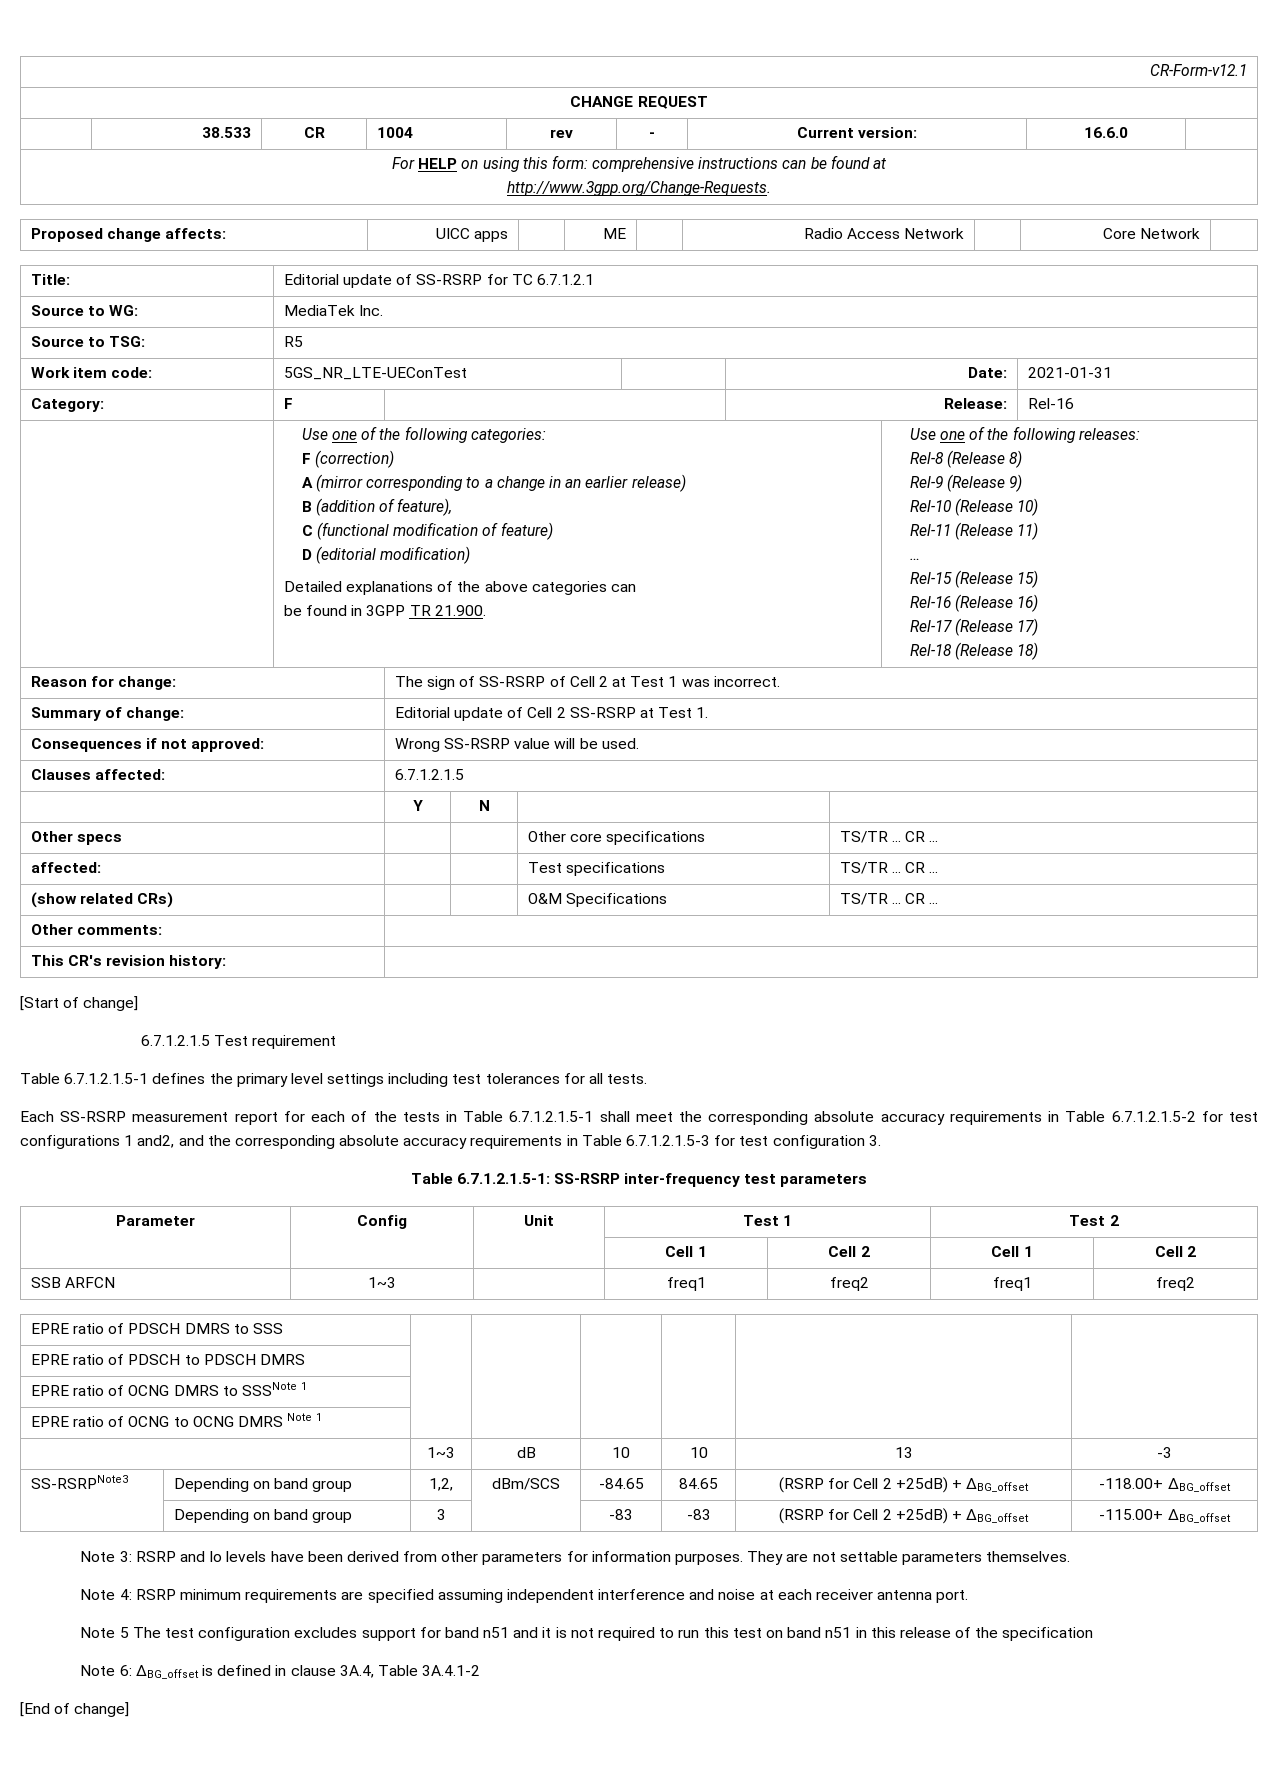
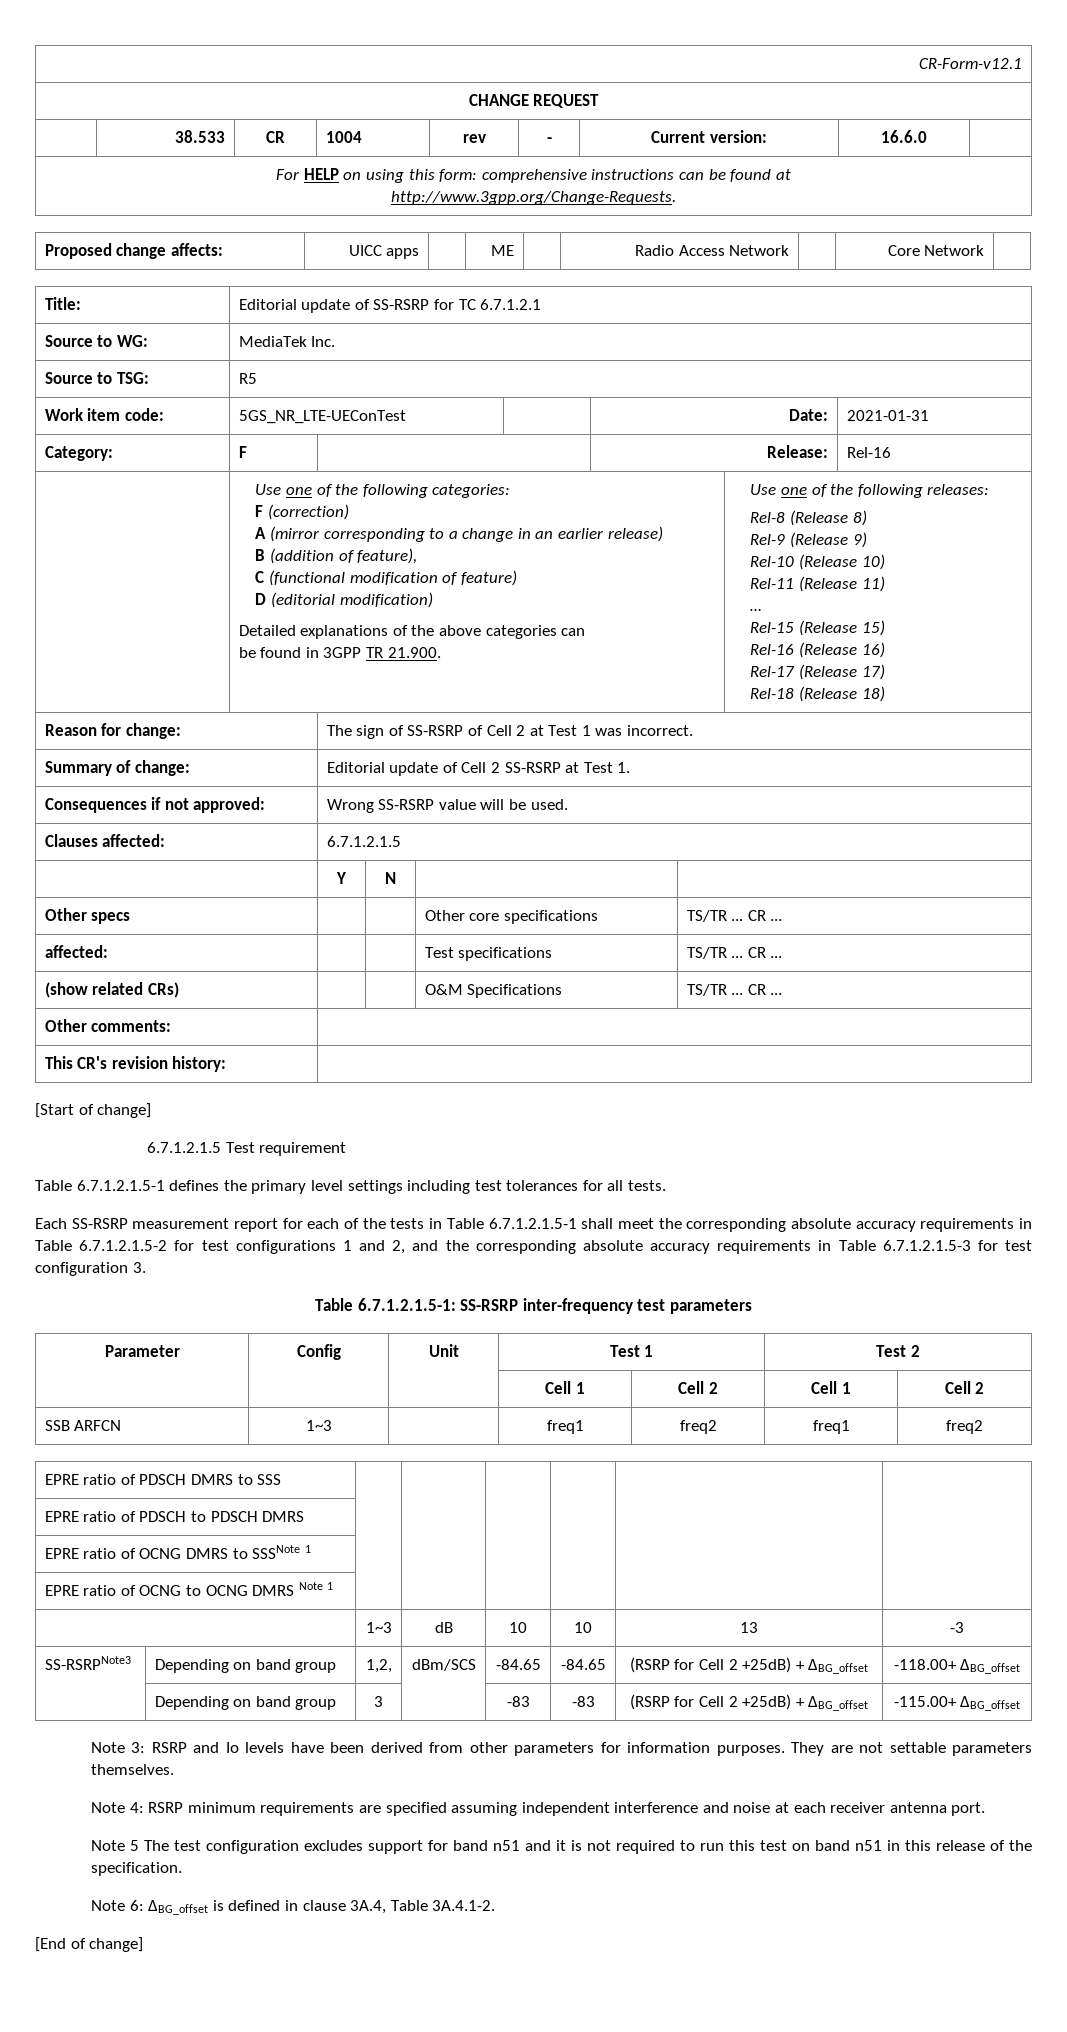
[137,1135,175,1148] and2, -> [359,1240,406,1254] and 2,
[679,1478,718,1489] 84.65 -> [560,1659,606,1670] -84.65
[1002,1627,1094,1641] specification -> [90,1862,182,1876] specification.
[422,1665,481,1676] 3A.4.1-2 -> [432,1900,496,1911] 3A.4.1-2.

